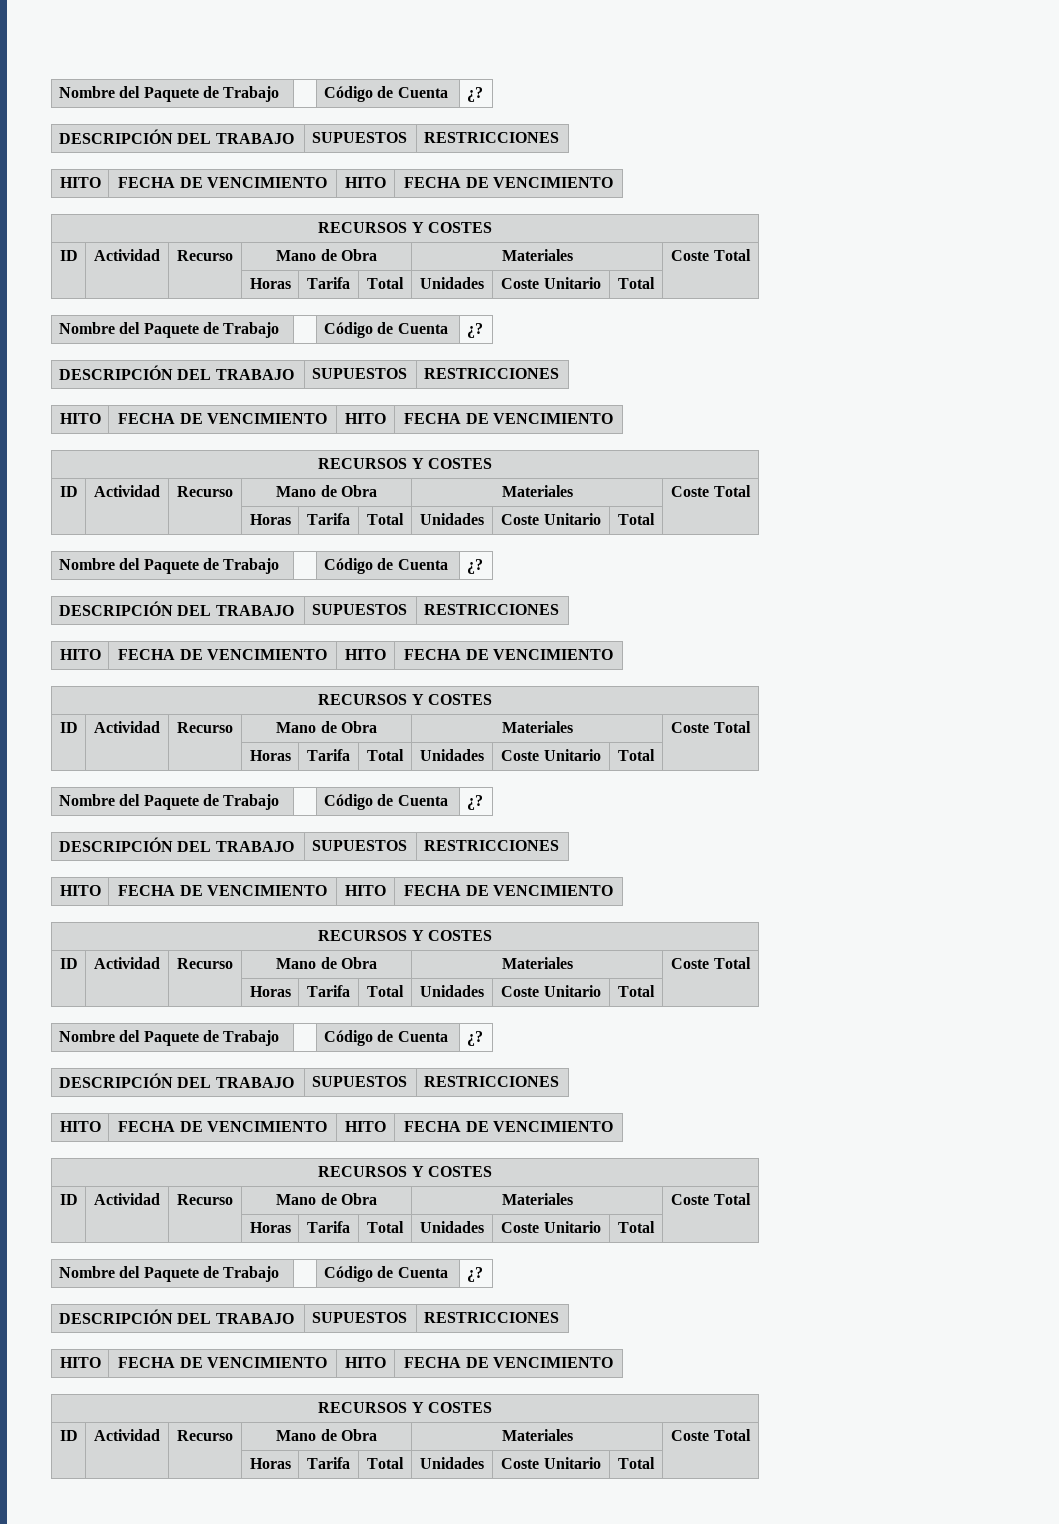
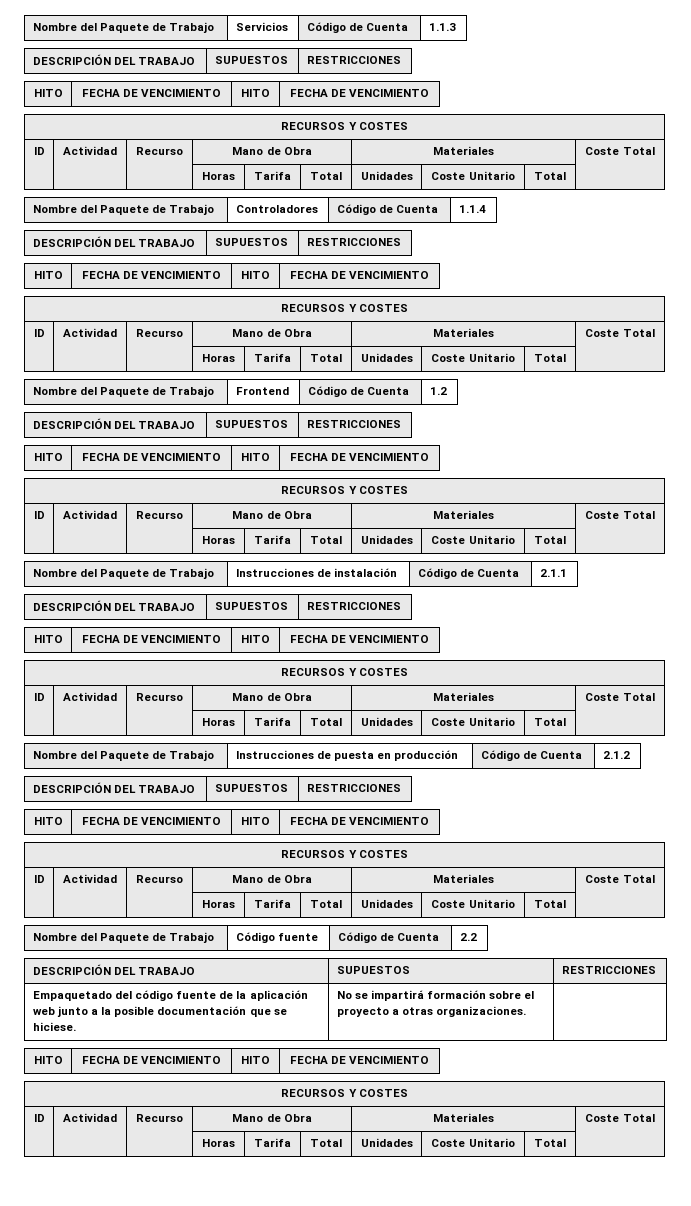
[58,86,280,102] [323,86,448,102] [466,87,483,102] Nombre del Paquete de Trabajo | | Código de Cuenta | ¿? -> [32,22,215,33] [235,22,288,31] [306,22,409,33] [428,23,456,31] Nombre del Paquete de Trabajo | Servicios | Código de Cuenta | 1.1.3
[323,322,448,338] [466,323,483,338] | Código de Cuenta | ¿? -> [235,205,318,213] [336,204,439,215] [458,205,486,213] Controladores | Código de Cuenta | 1.1.4
[323,558,448,574] [466,559,483,574] | Código de Cuenta | ¿? -> [235,387,289,395] [307,386,410,397] [429,387,447,395] Frontend | Código de Cuenta | 1.2
[323,794,448,810] [466,795,483,810] | Código de Cuenta | ¿? -> [235,568,398,577] [417,568,520,579] [539,569,567,577] Instrucciones de instalación | Código de Cuenta | 2.1.1
[323,1030,448,1046] [466,1031,483,1046] | Código de Cuenta | ¿? -> [235,750,459,761] [480,750,583,761] [602,751,630,759] Instrucciones de puesta en producción | Código de Cuenta | 2.1.2
[323,1266,448,1282] [466,1267,483,1282] [58,1309,294,1324] [311,1312,407,1323] [423,1312,559,1323] | Código de Cuenta | ¿? // DESCRIPCIÓN DEL TRABAJO | SUPUESTOS | RESTRICCIONES -> [235,932,319,943] [337,932,440,943] [459,933,477,941] [32,964,196,975] [336,966,410,974] [561,966,656,974] [32,990,308,1001] [32,1006,287,1017] [32,1022,76,1031] [336,990,535,1001] [336,1006,527,1017] Código fuente | Código de Cuenta | 2.2 // DESCRIPCIÓN DEL TRABAJO | SUPUESTOS | RESTRICCIONES // Empaquetado del código fuente de la aplicación web junto a la posible documentación que se hiciese. | No se impartirá formación sobre el proyecto a otras organizaciones. |

